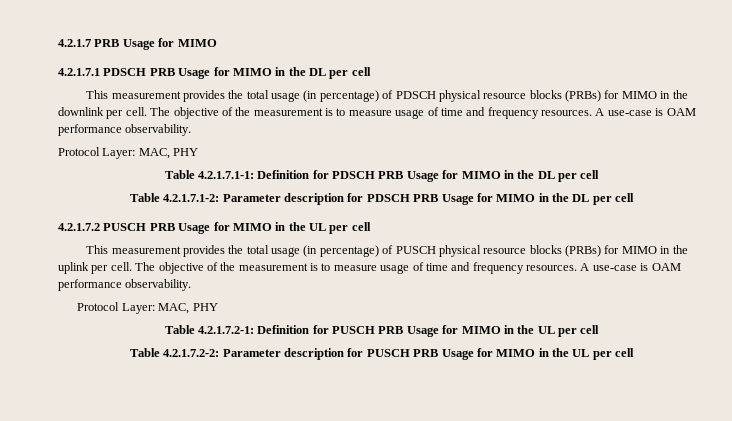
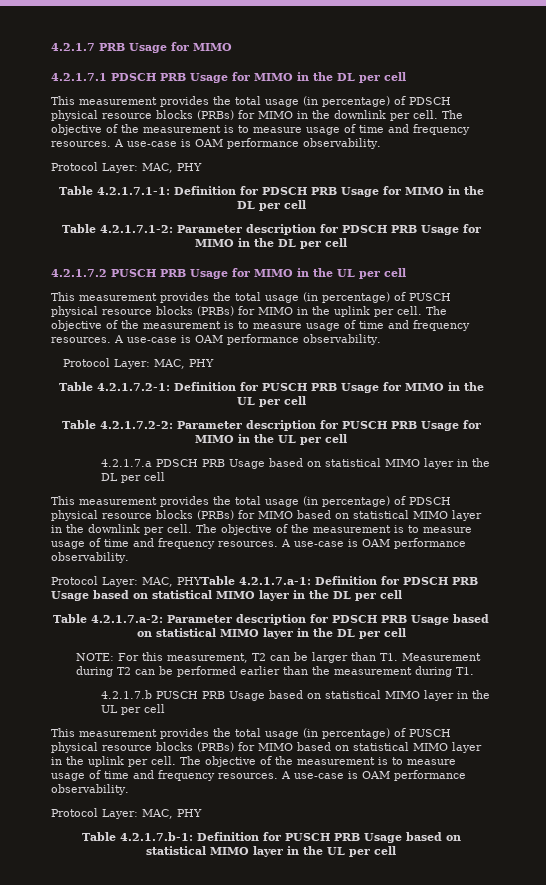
(635, 352) none -> [100,458,490,469] [100,472,165,483] [51,496,451,507] [51,510,482,521] [51,524,472,535] [51,538,466,549] [51,552,129,563] [51,576,478,587] [51,590,402,601] [53,614,489,625] [136,628,406,639] [75,652,481,663] [75,666,474,677] [100,690,490,701] [100,704,165,715] [51,728,451,739] [51,742,482,753] [51,756,456,767] [51,770,466,781] [51,784,129,795] [51,808,202,819] [81,832,461,843] [146,846,396,857] // 4.2.1.7.a PDSCH PRB Usage based on statistical MIMO layer in the DL per cell // This measurement provides the total usage (in percentage) of PDSCH physical resource blocks (PRBs) for MIMO based on statistical MIMO layer in the downlink per cell. The objective of the measurement is to measure usage of time and frequency resources. A use-case is OAM performance observability. // Protocol Layer: MAC, PHYTable 4.2.1.7.a-1: Definition for PDSCH PRB Usage based on statistical MIMO layer in the DL per cell // Table 4.2.1.7.a-2: Parameter description for PDSCH PRB Usage based on statistical MIMO layer in the DL per cell // NOTE: For this measurement, T2 can be larger than T1. Measurement during T2 can be performed earlier than the measurement during T1. // 4.2.1.7.b PUSCH PRB Usage based on statistical MIMO layer in the UL per cell // This measurement provides the total usage (in percentage) of PUSCH physical resource blocks (PRBs) for MIMO based on statistical MIMO layer in the uplink per cell. The objective of the measurement is to measure usage of time and frequency resources. A use-case is OAM performance observability. // Protocol Layer: MAC, PHY // Table 4.2.1.7.b-1: Definition for PUSCH PRB Usage based on statistical MIMO layer in the UL per cell

